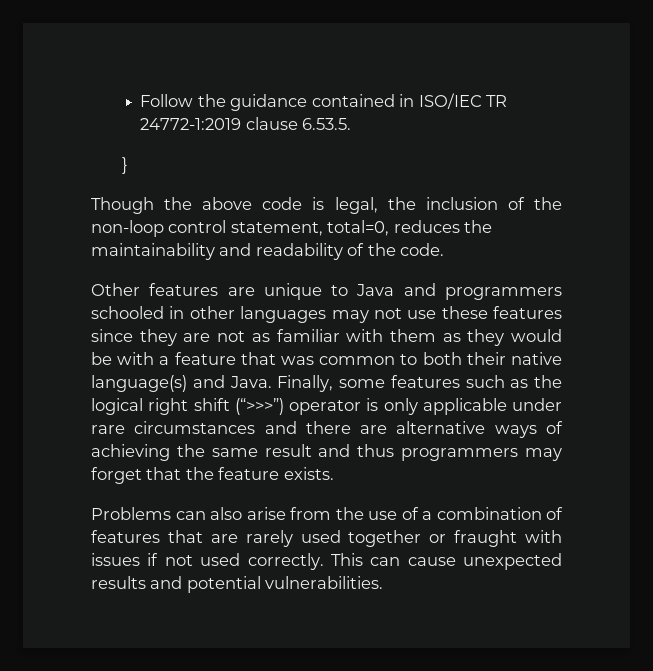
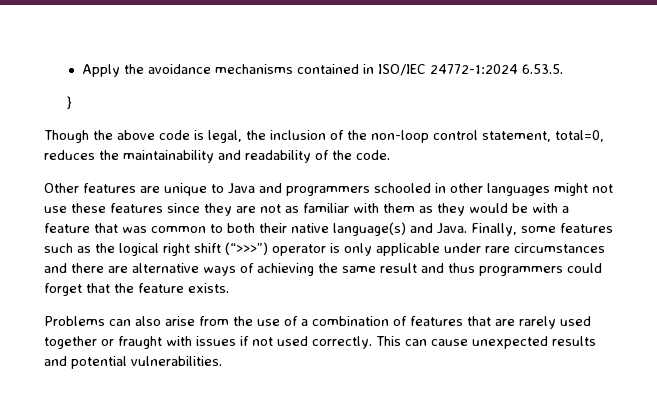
[140,93,508,111] [140,117,298,130] Follow the guidance contained in ISO/IEC TR 24772-1:2019 clause -> [82,64,519,77] Apply the avoidance mechanisms contained in ISO/IEC 24772-1:2024
[331,310,369,323] may -> [554,183,588,196] might
[525,448,562,461] may -> [567,263,602,273] could

